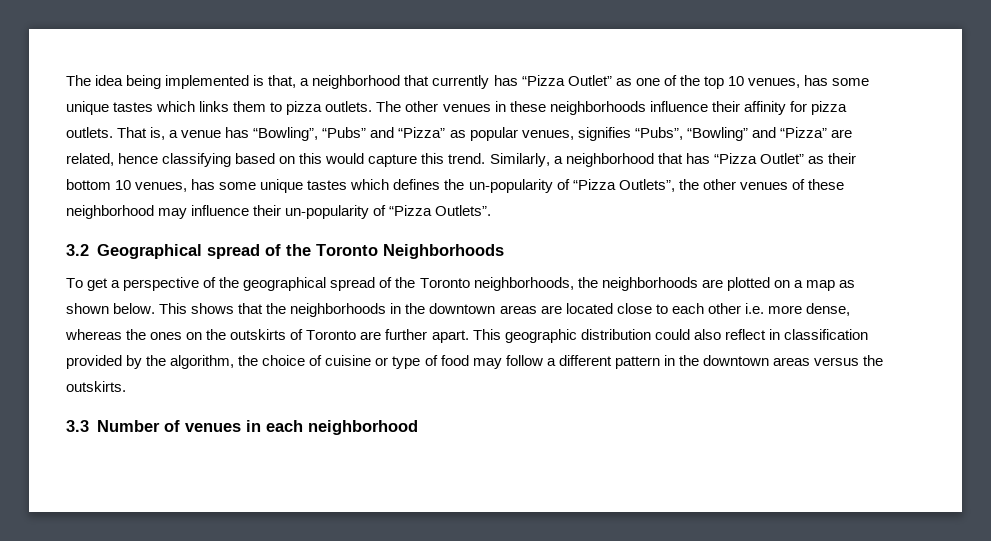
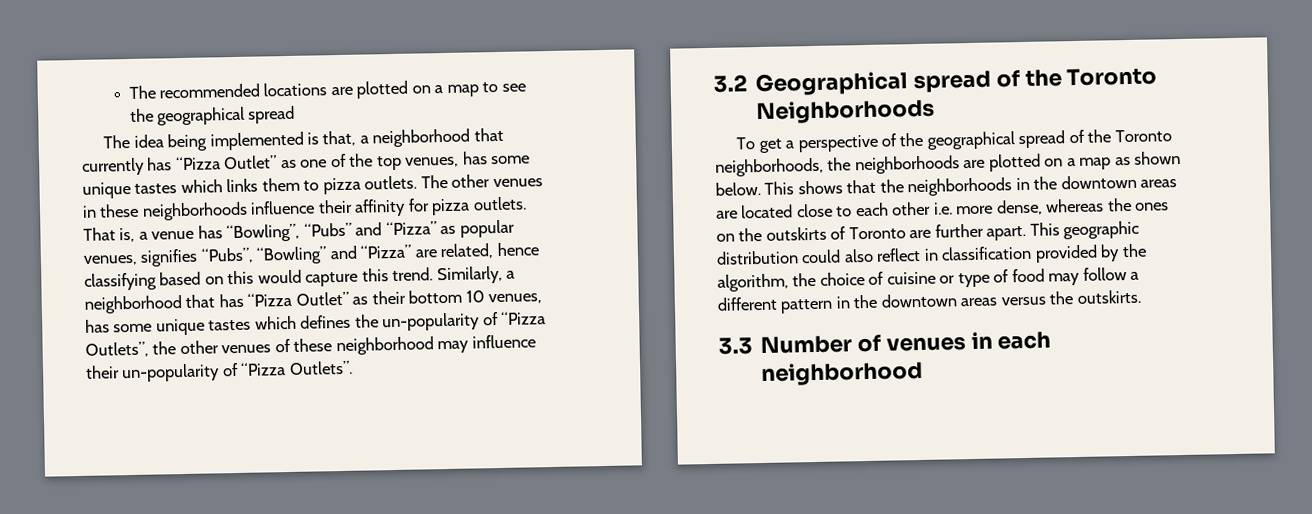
[66,75,91,86] The -> [128,80,526,99] [129,105,296,126] [103,134,131,149] The recommended locations are plotted on a map to see the geographical spread // The
[727,76,744,86] 10 -> (402, 163) none

